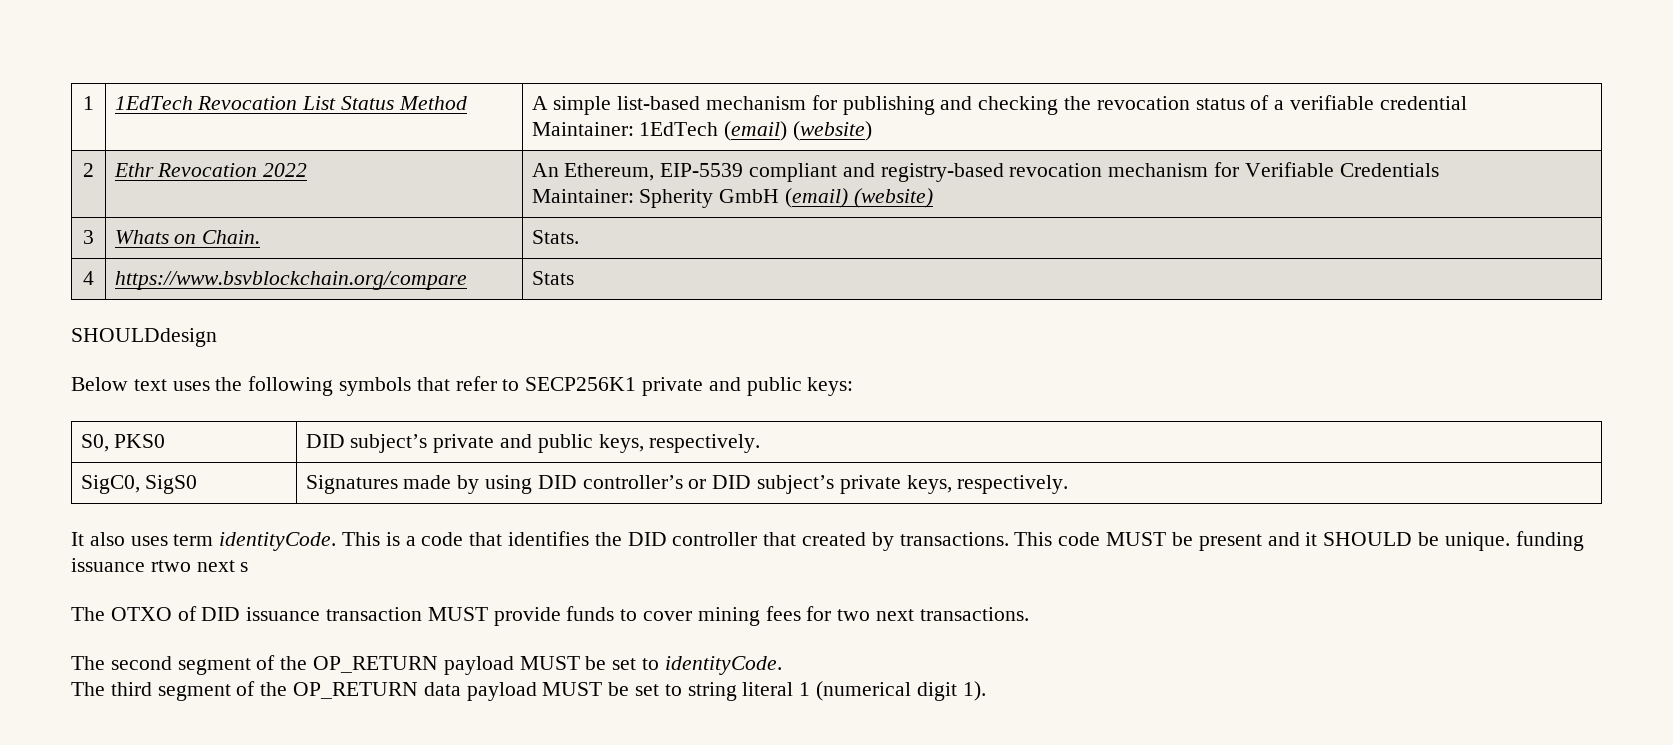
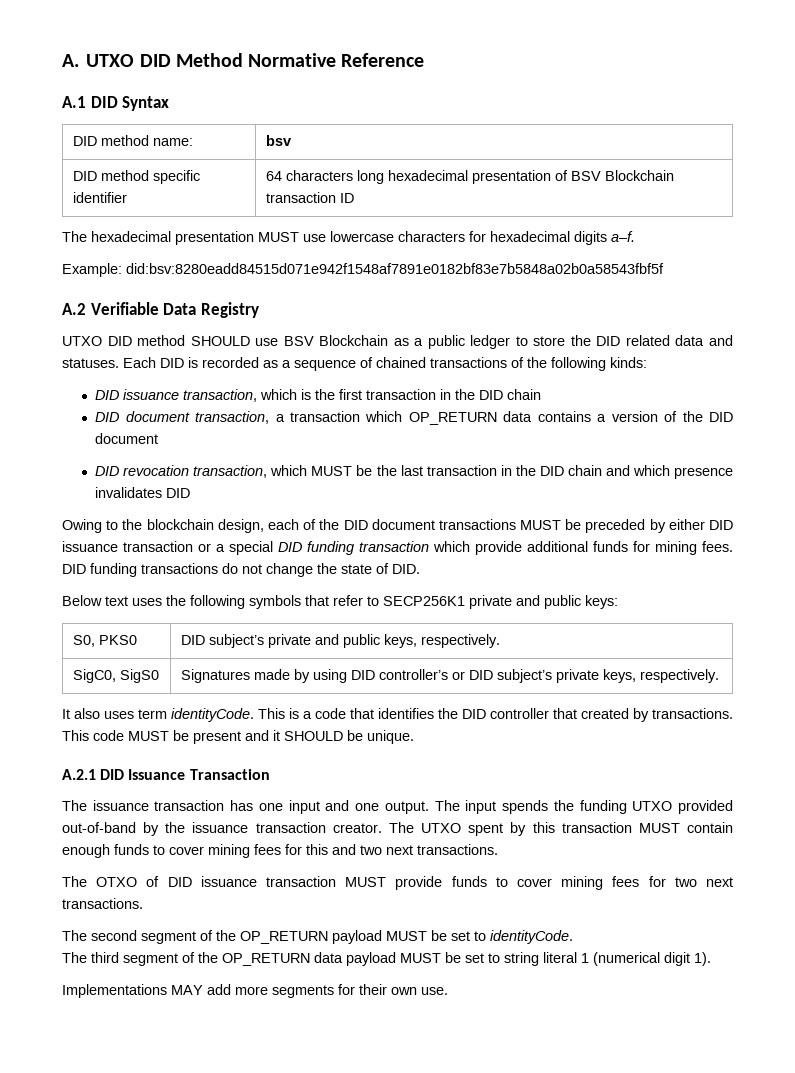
[83,96,94,110] [114,96,467,110] [531,95,1467,115] [531,121,872,141] [83,163,94,177] [113,163,308,177] [531,162,1439,182] [531,188,933,208] [83,230,94,244] [114,230,261,244] [531,230,579,244] [83,271,94,285] [114,271,467,290] [531,271,574,285] [71,328,217,347] 1 | 1EdTech Revocation List Status Method | A simple list-based mechanism for publishing and checking the revocation status of a verifiable credential // Maintainer: 1EdTech (email) (website) // 2 | Ethr Revocation 2022 | An Ethereum, EIP-5539 compliant and registry-based revocation mechanism for Verifiable Credentials // Maintainer: Spherity GmbH (email) (website) // 3 | Whats on Chain. | Stats. // 4 | https://www.bsvblockchain.org/compare | Stats // SHOULDdesign -> [62,53,425,67] [62,96,170,111] [72,135,193,146] [265,135,291,146] [72,170,200,184] [72,192,127,203] [265,170,674,184] [265,192,354,203] [62,231,635,245] [62,263,664,277] [62,302,259,318] [62,335,733,349] [62,357,647,371] [95,389,542,402] [95,411,733,425] [95,433,159,444] [95,465,733,479] [95,487,191,498] [62,519,733,533] [62,541,733,555] [62,563,420,577] A. UTXO DID Method Normative Reference // A.1 DID Syntax // DID method name: | bsv // DID method specific identifier | 64 characters long hexadecimal presentation of BSV Blockchain transaction ID // The hexadecimal presentation MUST use lowercase characters for hexadecimal digits a–f. // Example: did:bsv:8280eadd84515d071e942f1548af7891e0182bf83e7b5848a02b0a58543fbf5f // A.2 Verifiable Data Registry // UTXO DID method SHOULD use BSV Blockchain as a public ledger to store the DID related data and statuses. Each DID is recorded as a sequence of chained transactions of the following kinds: // DID issuance transaction, which is the first transaction in the DID chain // DID document transaction, a transaction which OP_RETURN data contains a version of the DID document // DID revocation transaction, which MUST be the last transaction in the DID chain and which presence invalidates DID // Owing to the blockchain design, each of the DID document transactions MUST be preceded by either DID issuance transaction or a special DID funding transaction which provide additional funds for mining fees. DID funding transactions do not change the state of DID.
[1515,531,1584,551] [71,558,249,572] funding issuance rtwo next s -> [62,769,270,780] [62,800,734,814] [62,822,733,836] [62,844,498,858] // A.2.1 DID Issuance Transaction // The issuance transaction has one input and one output. The input spends the funding UTXO provided out-of-band by the issuance transaction creator. The UTXO spent by this transaction MUST contain enough funds to cover mining fees for this and two next transactions.
(986, 691) none -> [62,984,448,998] // Implementations MAY add more segments for their own use.

